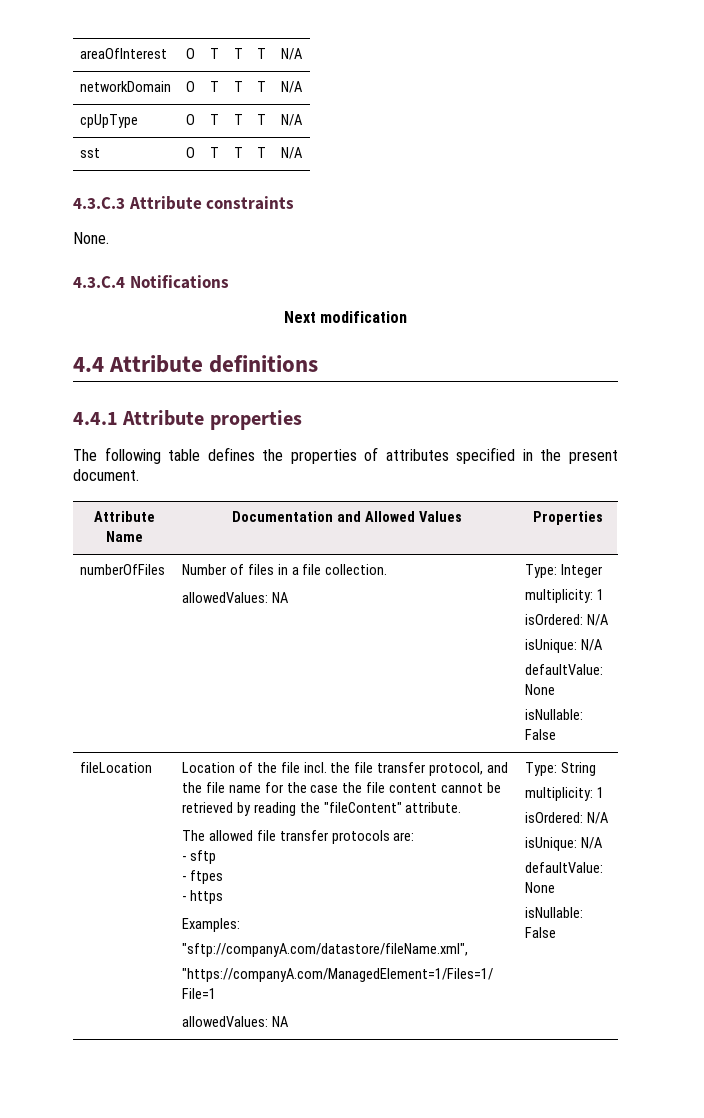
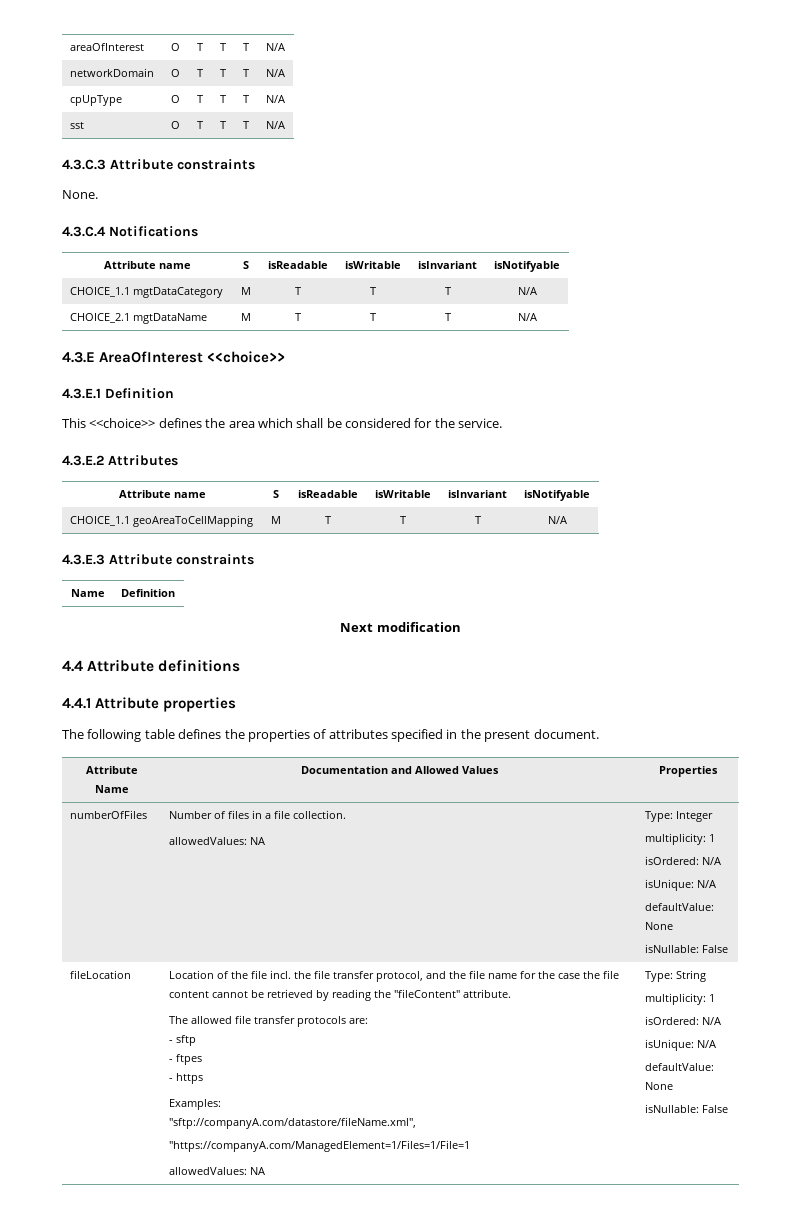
(229, 282) none -> [104,261,191,269] [243,261,249,269] [268,261,328,269] [345,261,401,269] [418,261,477,269] [494,261,560,272] [69,287,223,298] [241,287,251,295] [295,287,301,295] [370,287,376,295] [444,287,451,295] [517,287,537,295] [69,313,207,324] [241,313,251,321] [295,313,301,321] [370,313,376,321] [444,313,451,321] [517,313,537,321] [62,351,286,363] [62,388,174,399] [62,418,503,428] [62,455,178,466] [119,490,206,498] [273,490,279,498] [298,490,358,498] [375,490,431,498] [448,490,507,498] [524,490,590,501] [69,515,253,527] [271,516,281,524] [325,516,331,524] [400,516,406,524] [474,516,481,524] [547,516,567,524] [62,554,254,565] [70,589,105,597] [121,589,175,597] // Attribute name | S | isReadable | isWritable | isInvariant | isNotifyable // CHOICE_1.1 mgtDataCategory | M | T | T | T | N/A // CHOICE_2.1 mgtDataName | M | T | T | T | N/A // 4.3.E AreaOfInterest <<choice>> // 4.3.E.1 Definition // This <<choice>> defines the area which shall be considered for the service. // 4.3.E.2 Attributes // Attribute name | S | isReadable | isWritable | isInvariant | isNotifyable // CHOICE_1.1 geoAreaToCellMapping | M | T | T | T | N/A // 4.3.E.3 Attribute constraints // Name | Definition

